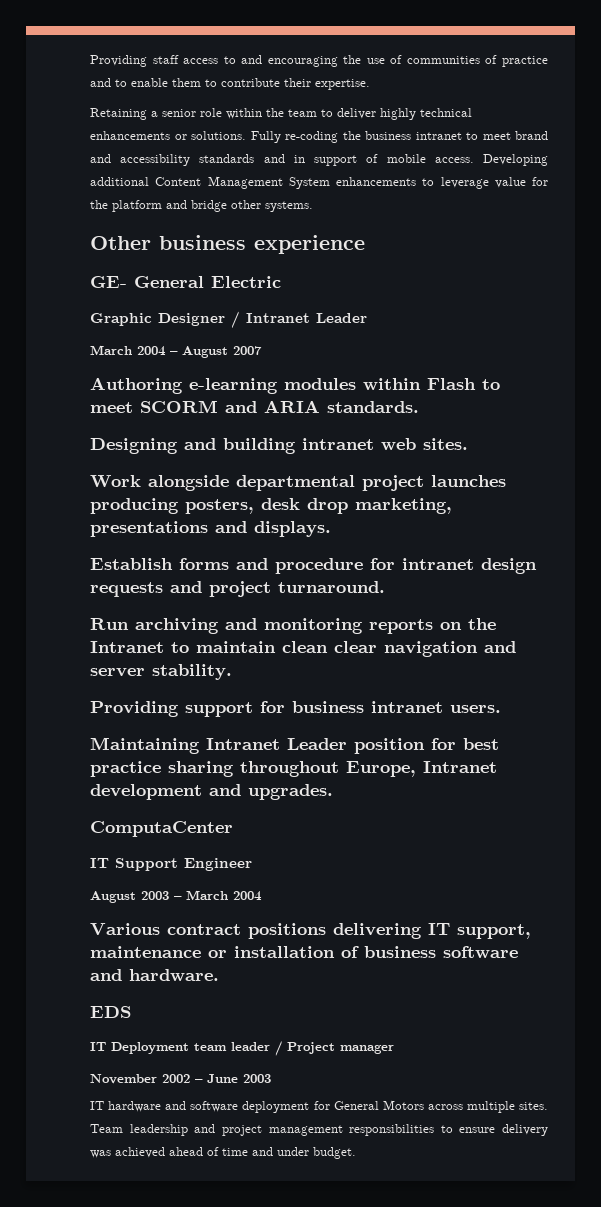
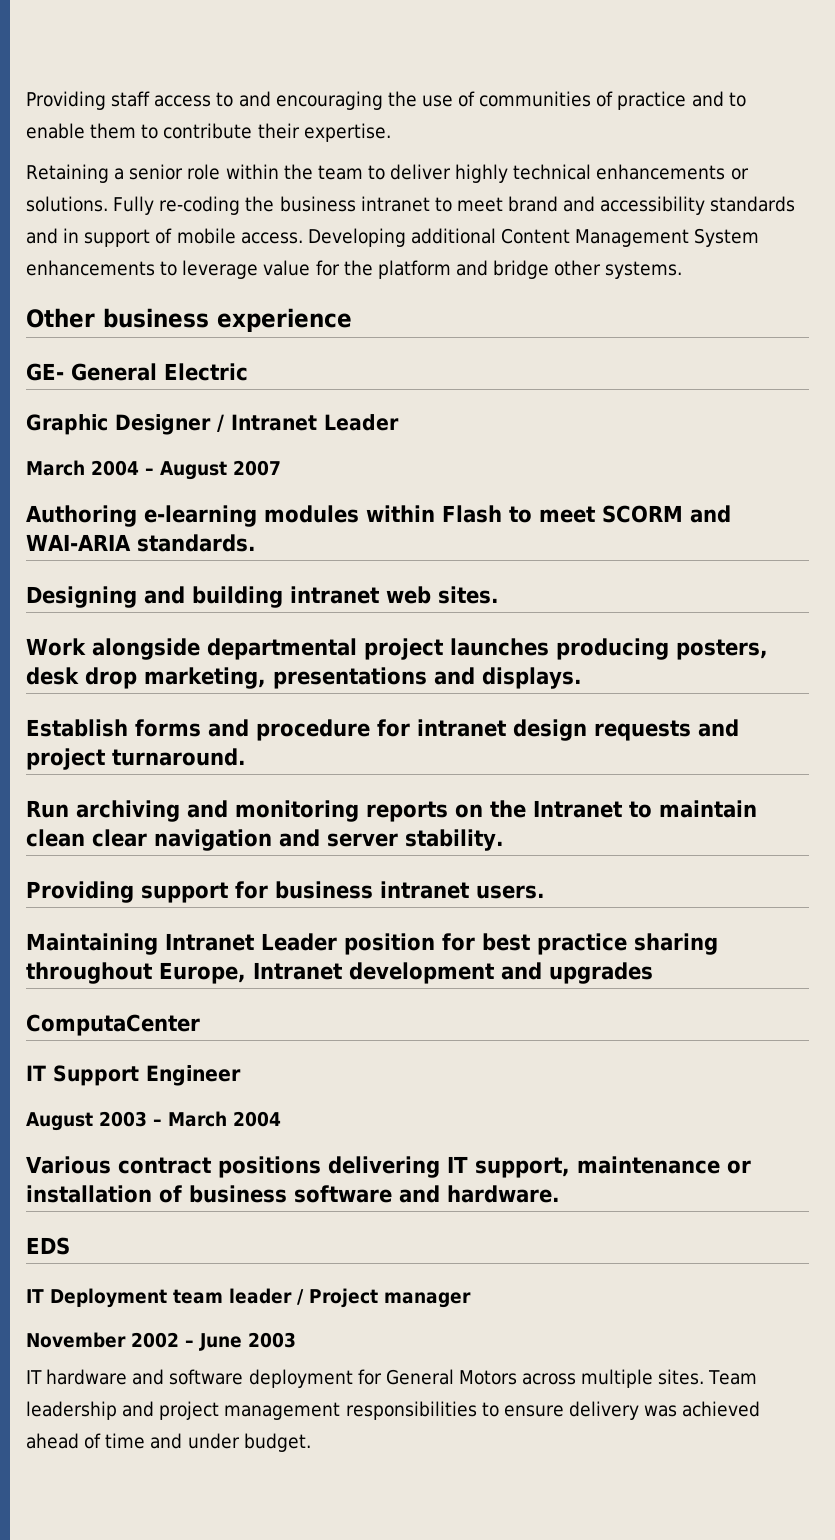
[264,400,320,413] ARIA -> [26,534,131,551] WAI-ARIA
[248,784,333,800] upgrades. -> [549,962,653,984] upgrades

